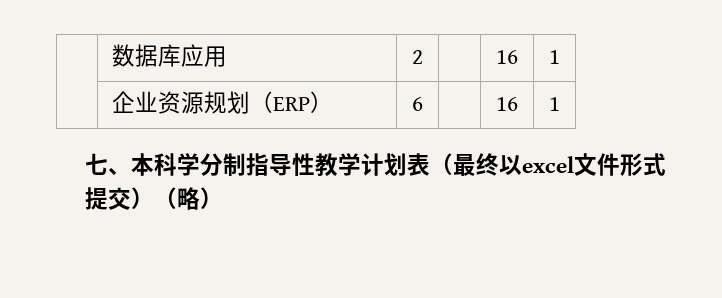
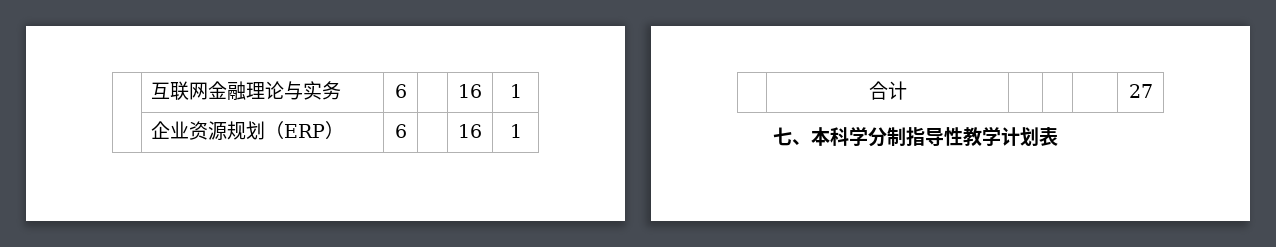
[112,44,228,67] [412,50,423,64] | 数据库应用 | 2 -> [151,81,342,100] [394,84,407,98] | 互联网金融理论与实务 | 6
(560, 104) none -> [868,81,907,100] [1128,84,1153,98] // | 合计 | | | | 27
[429,153,666,176] [84,187,223,210] （最终以excel文件形式提交）（略） -> (1058, 136) none

